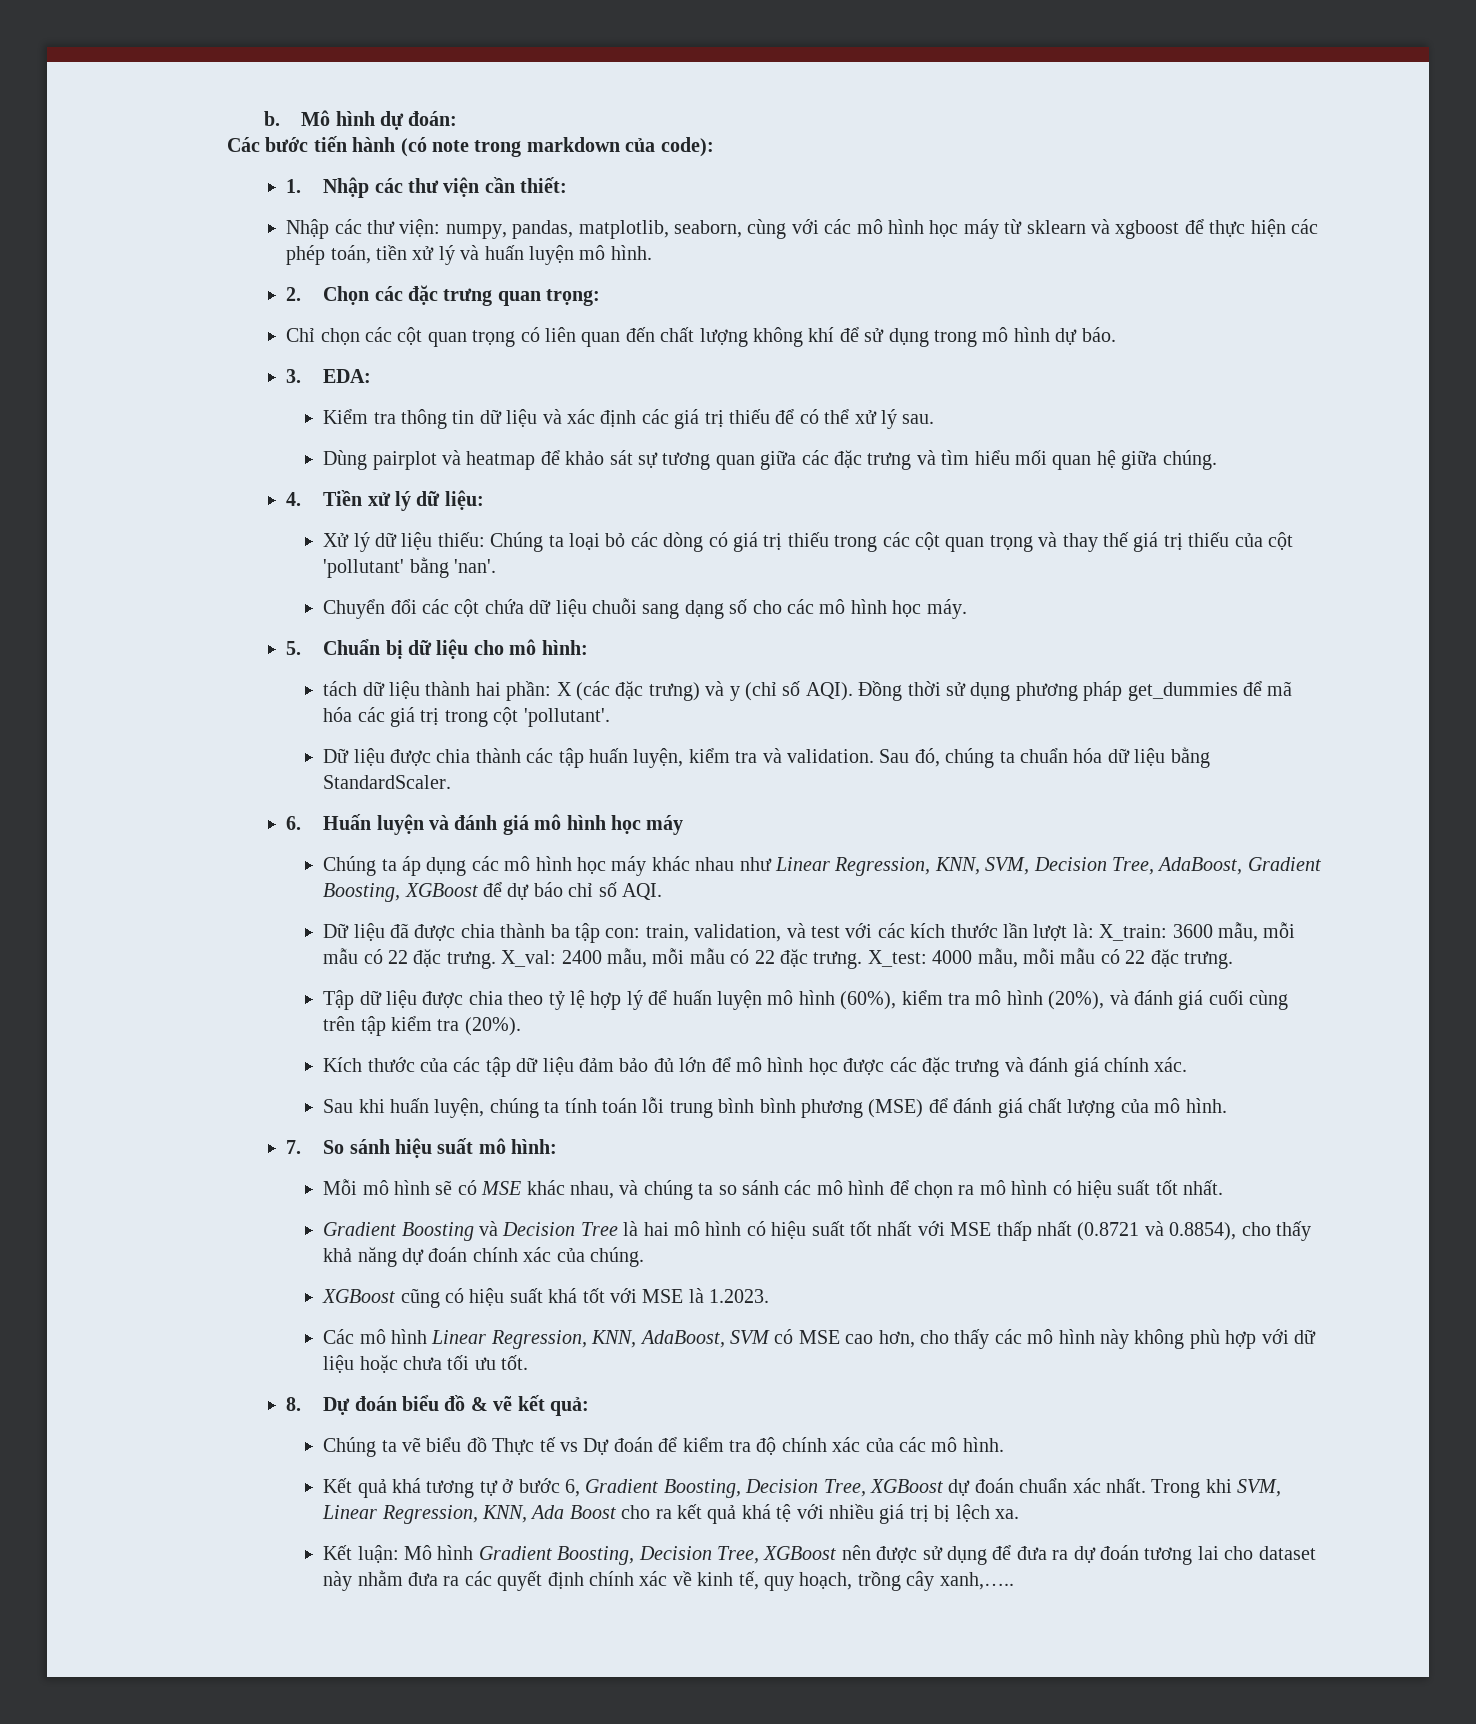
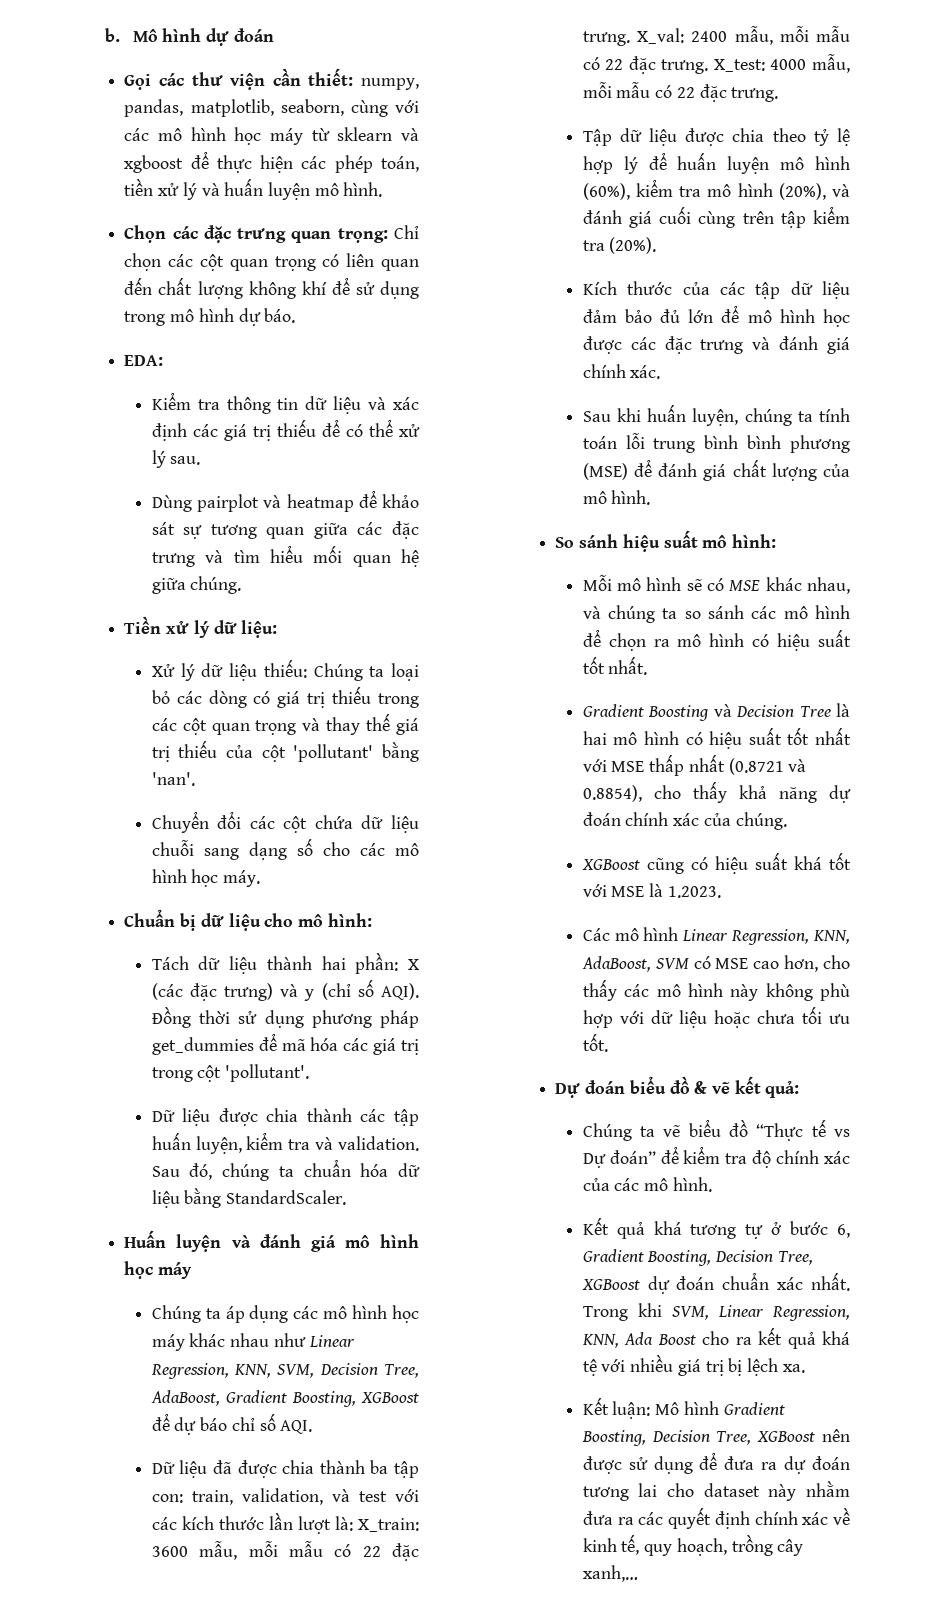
[408,111,458,126] [227,136,714,157] [286,177,370,198] đoán: // Các bước tiến hành (có note trong markdown của code): // 1. Nhập -> [233,28,274,42] [124,74,152,90] đoán // Gọi
[286,219,441,239] // Nhập các thư viện: -> (354, 77) none
[286,287,302,301] 2. -> (383, 189) none
(601, 297) // -> (388, 235) none
[286,369,302,383] 3. -> (296, 315) none
[286,492,302,506] 4. -> (242, 585) none
[286,641,302,655] 5. -> (261, 878) none
[323,681,358,696] tách -> [151,956,189,970] Tách
[286,816,302,830] 6. -> (347, 1197) none
[286,1140,302,1154] 7. -> (651, 497) none
[286,1397,302,1411] 8. -> (608, 1042) none
[492,1438,535,1455] Thực -> [756,1123,804,1141] “Thực
[613,1437,653,1452] đoán -> [609,1150,656,1164] đoán”
[939,1572,1014,1590] xanh,….. -> [582,1565,638,1582] xanh,…

